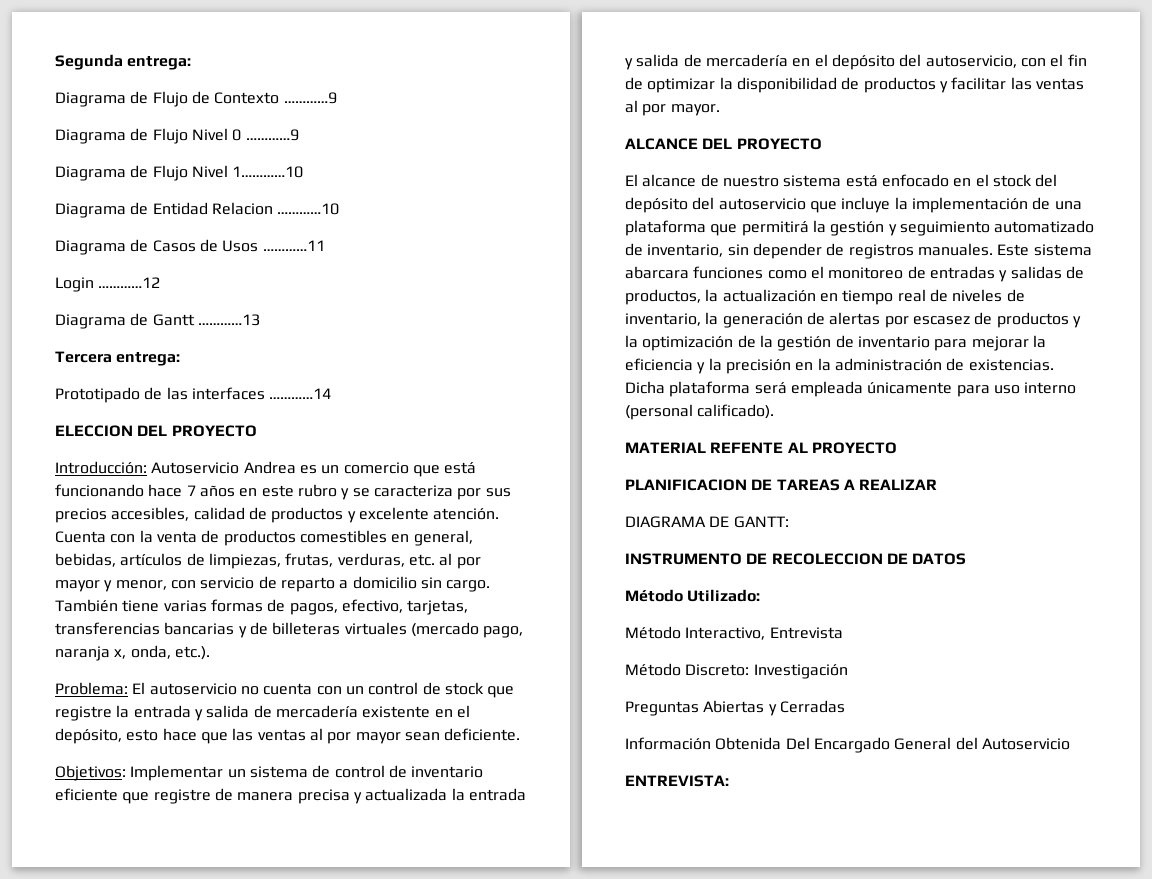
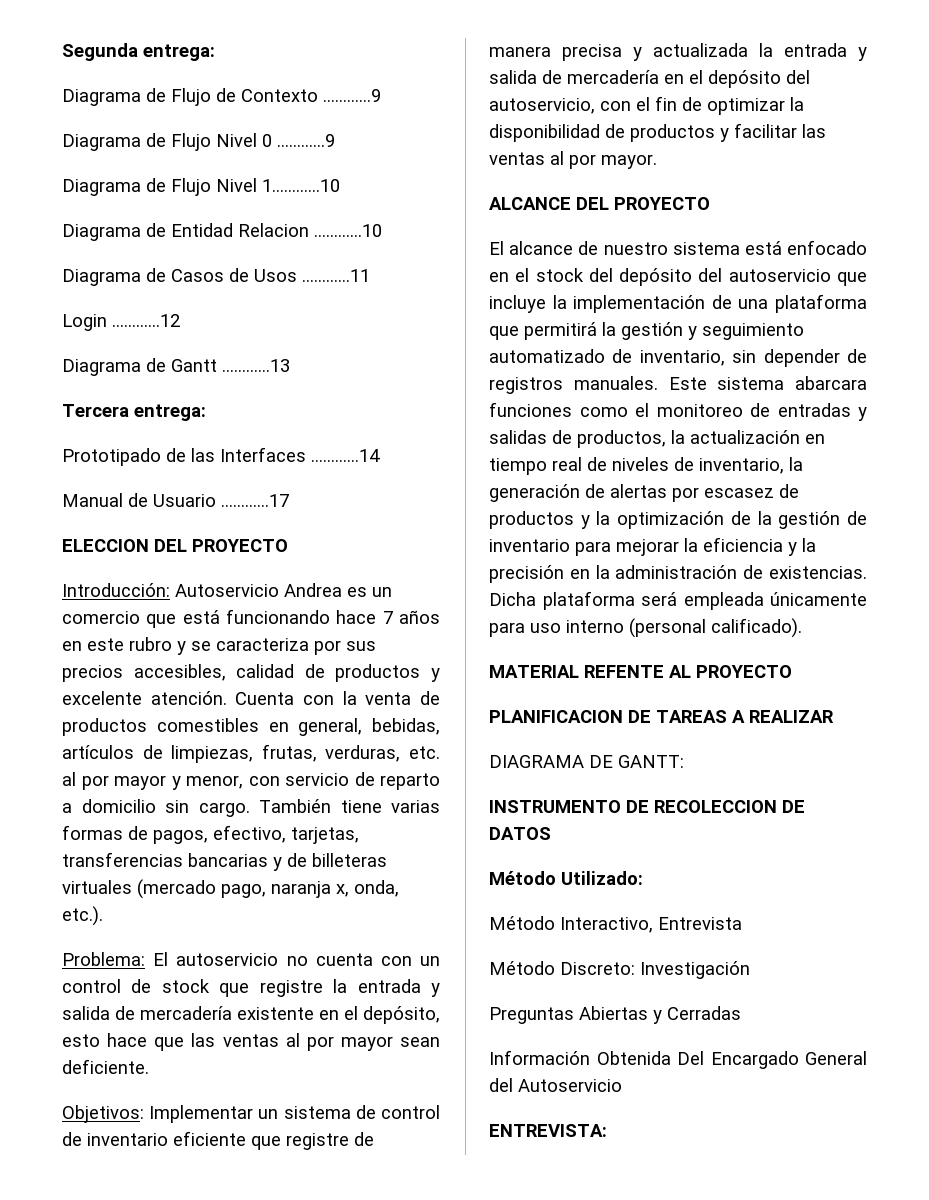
[191,387,265,400] interfaces -> [220,447,306,462] Interfaces
(332, 393) none -> [62,493,289,507] // Manual de Usuario …………17

